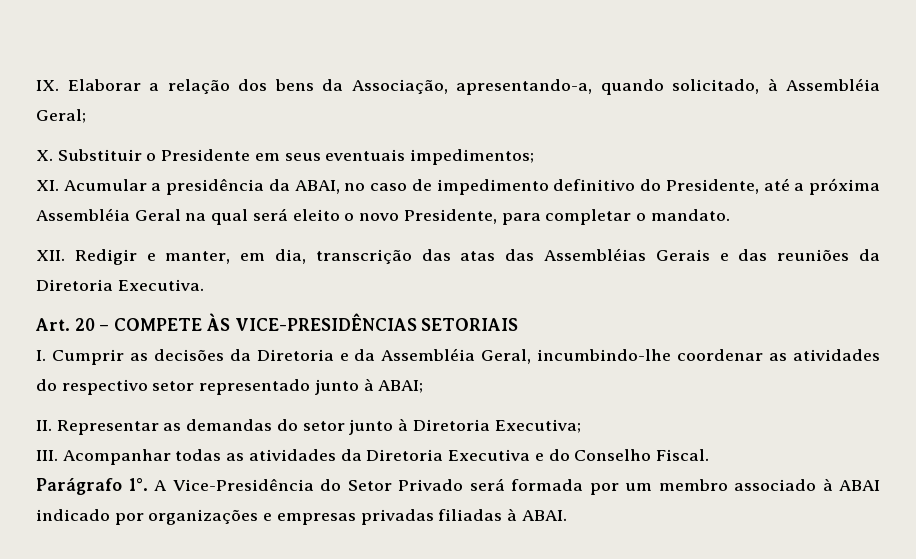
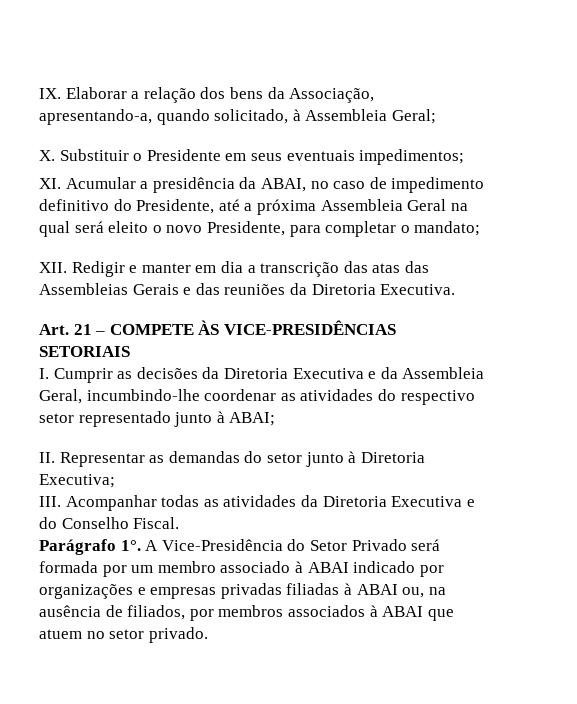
[786,78,880,91] Assembléia -> [305,109,388,121] Assembleia
[36,208,130,221] Assembléia -> [320,199,403,211] Assembleia
[650,209,730,221] mandato. -> [414,221,481,236] mandato;
[165,249,306,264] manter, em dia, -> [141,261,256,273] manter em dia a
[544,248,646,261] Assembléias -> [39,283,128,295] Assembleias
[74,318,95,331] 20 -> [73,324,92,335] 21
(334, 355) none -> [292,368,364,379] Executiva
[381,348,476,361] Assembléia -> [402,367,485,379] Assembleia
[521,510,567,521] ABAI. -> [356,584,446,598] [39,605,454,621] [39,627,208,643] ABAI ou, na ausência de filiados, por membros associados à ABAI que atuem no setor privado.

